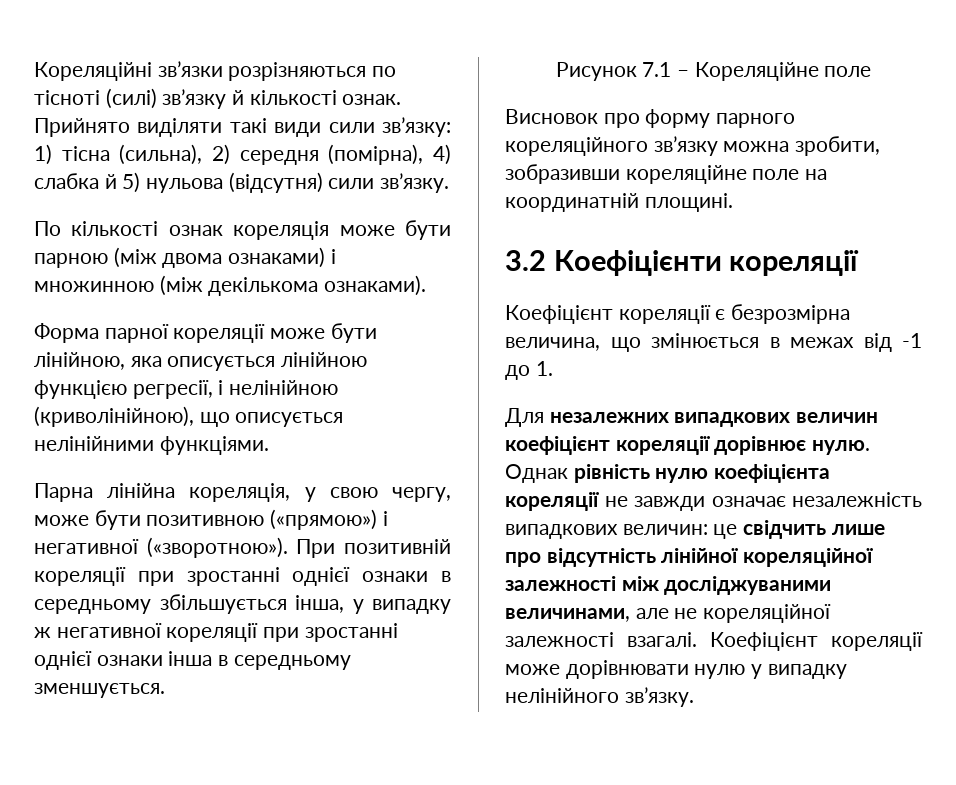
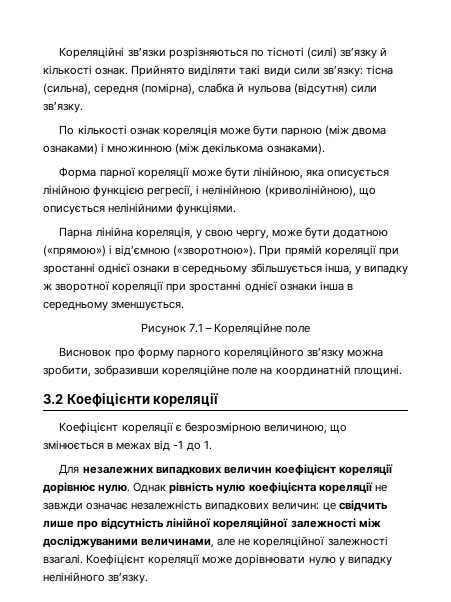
[34,144,52,165] 1) -> (363, 71) none
[212,144,230,165] 2) -> (91, 89) none
[433,144,451,165] 4) -> (196, 89) none
[122,172,141,193] 5) -> (245, 87) none
[146,515,265,526] позитивною -> [333,229,389,238] додатною
[34,539,139,554] негативної -> [115,245,171,256] від’ємною
[344,539,452,554] позитивній -> [284,245,322,257] прямій
[56,623,162,638] негативної -> [55,281,111,293] зворотної
[731,304,851,324] [505,337,600,351] безрозмірна величина, -> [184,422,327,434] безрозмірною величиною,

